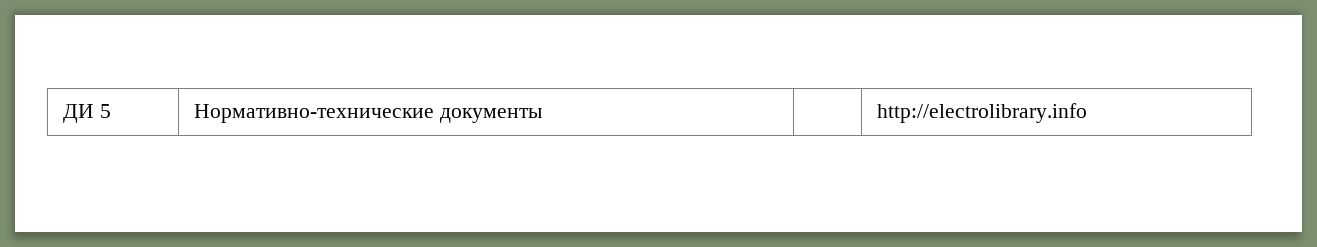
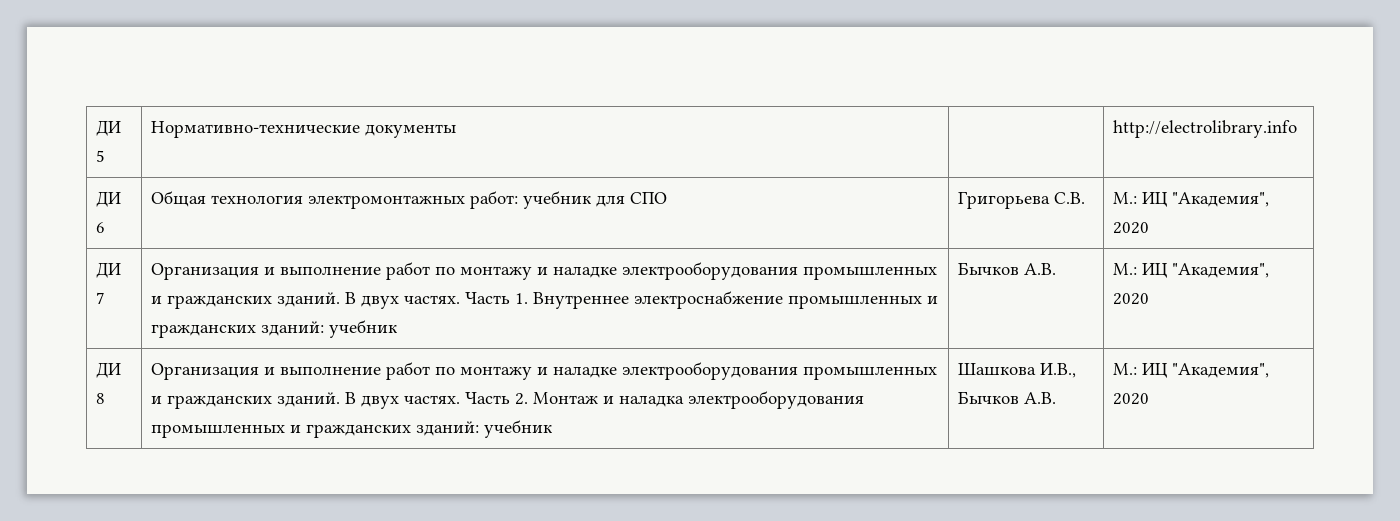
(1087, 113) none -> [95,191,121,207] [95,222,105,233] [150,191,667,209] [957,191,1085,209] [1112,192,1269,207] [1112,222,1149,234] [95,262,121,278] [95,292,105,304] [150,262,937,280] [150,291,938,309] [150,320,398,338] [957,262,1056,275] [1112,263,1269,278] [1112,293,1149,305] [95,362,121,378] [95,393,105,404] [150,362,937,380] [150,391,864,409] [150,420,553,438] [957,363,1076,378] [957,391,1056,404] [1112,363,1269,378] [1112,393,1149,405] // ДИ 6 | Общая технология электромонтажных работ: учебник для СПО | Григорьева С.В. | М.: ИЦ "Академия", 2020 // ДИ 7 | Организация и выполнение работ по монтажу и наладке электрооборудования промышленных и гражданских зданий. В двух частях. Часть 1. Внутреннее электроснабжение промышленных и гражданских зданий: учебник | Бычков А.В. | М.: ИЦ "Академия", 2020 // ДИ 8 | Организация и выполнение работ по монтажу и наладке электрооборудования промышленных и гражданских зданий. В двух частях. Часть 2. Монтаж и наладка электрооборудования промышленных и гражданских зданий: учебник | Шашкова И.В., Бычков А.В. | М.: ИЦ "Академия", 2020

